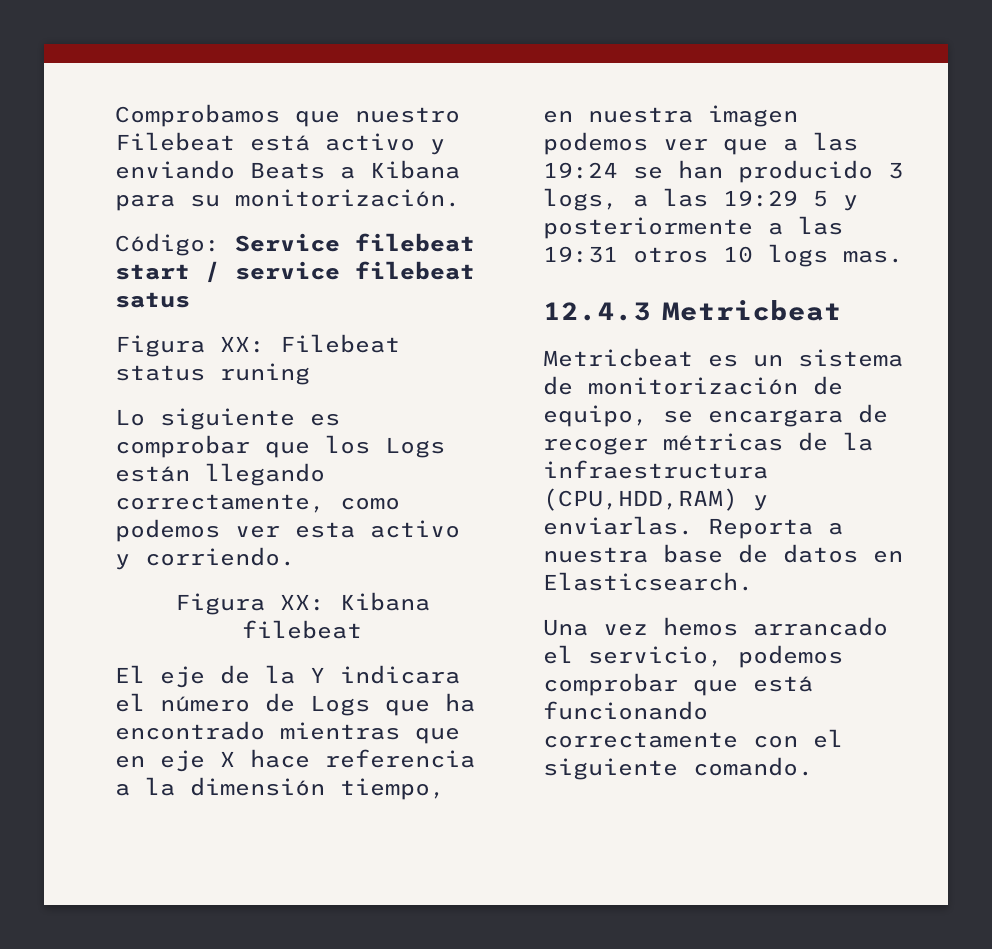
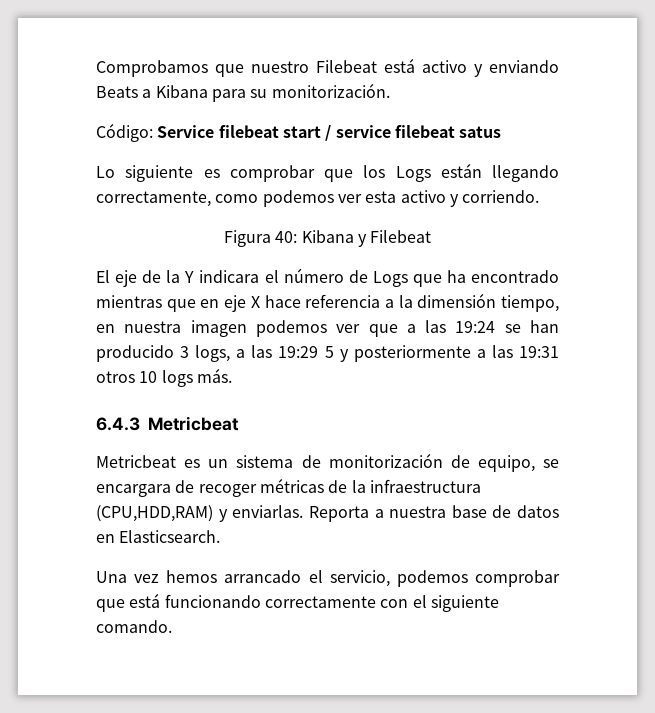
[115,334,400,357] [115,363,310,385] // Figura XX: Filebeat status runing -> (502, 132) none
[279,592,430,611] [242,620,362,639] XX: Kibana filebeat -> [275,230,432,247] 40: Kibana y Filebeat
[843,250,903,263] [543,302,651,321] mas. // 12.4.3 -> [196,368,232,383] [96,417,140,431] más. // 6.4.3

